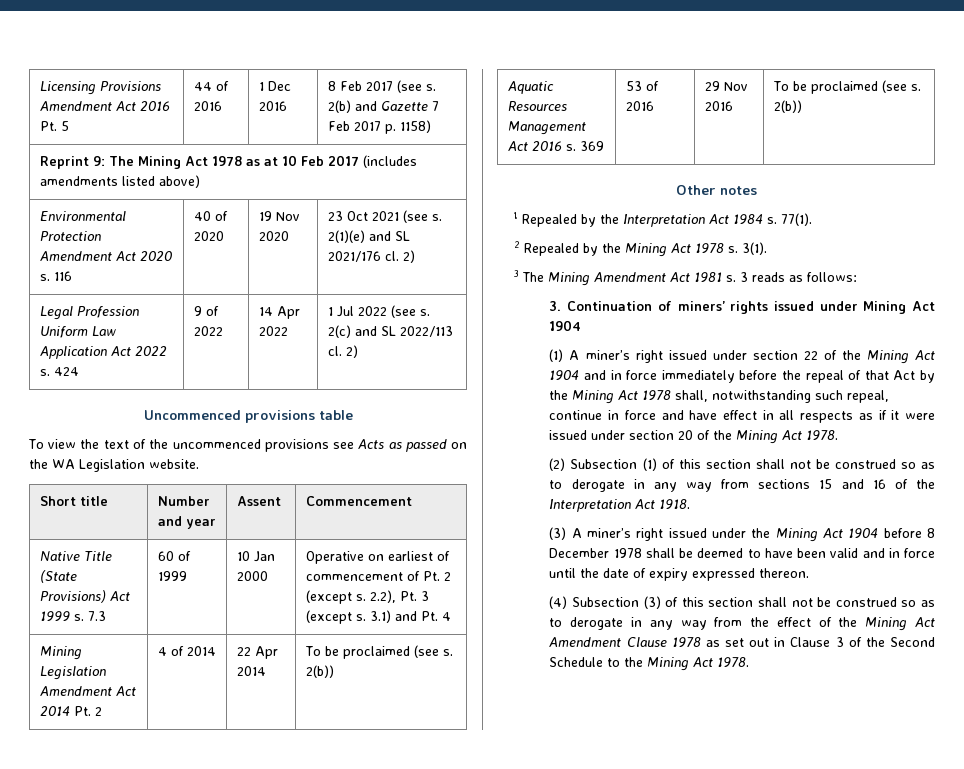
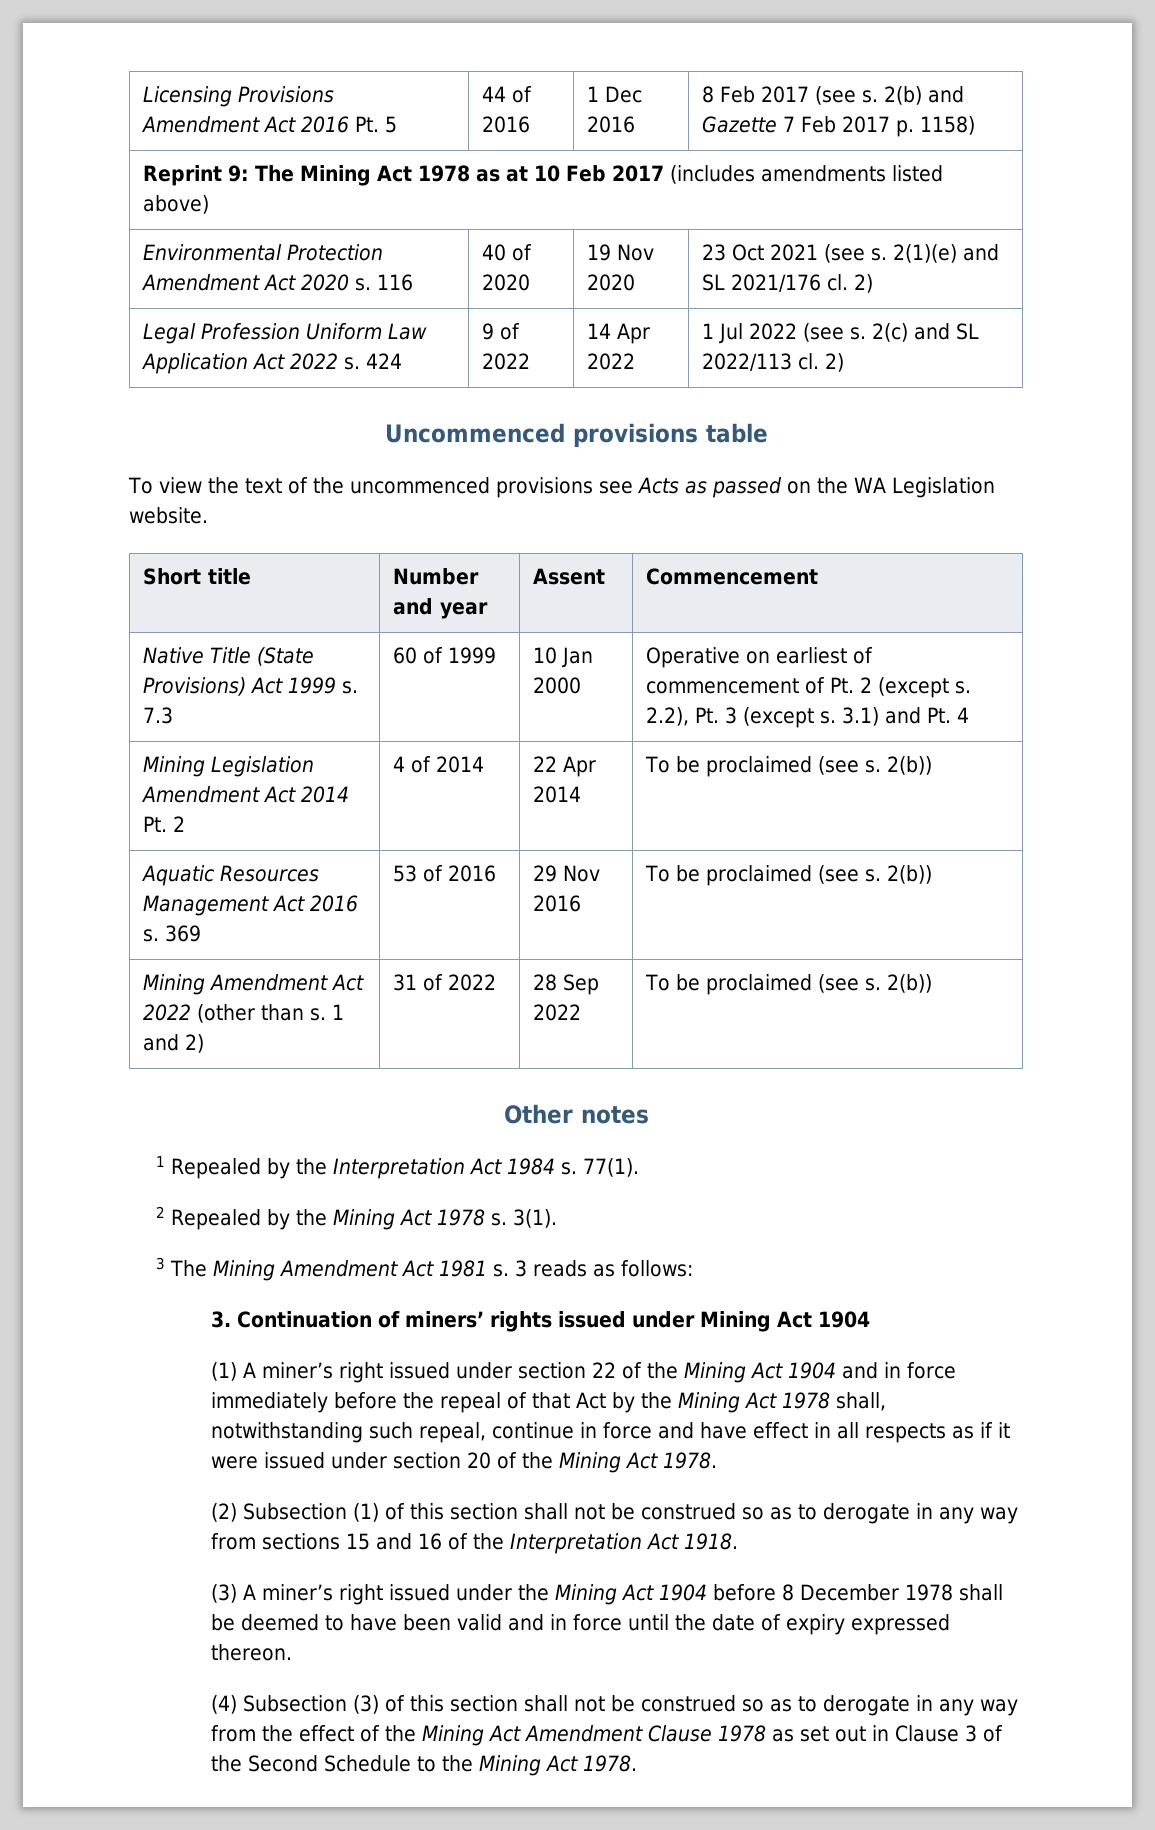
(802, 106) none -> [142,974,364,995] [142,1004,344,1023] [142,1034,204,1053] [392,974,496,991] [532,974,599,995] [532,1004,581,1021] [644,974,932,995] // Mining Amendment Act 2022 (other than s. 1 and 2) | 31 of 2022 | 28 Sep 2022 | To be proclaimed (see s. 2(b))

